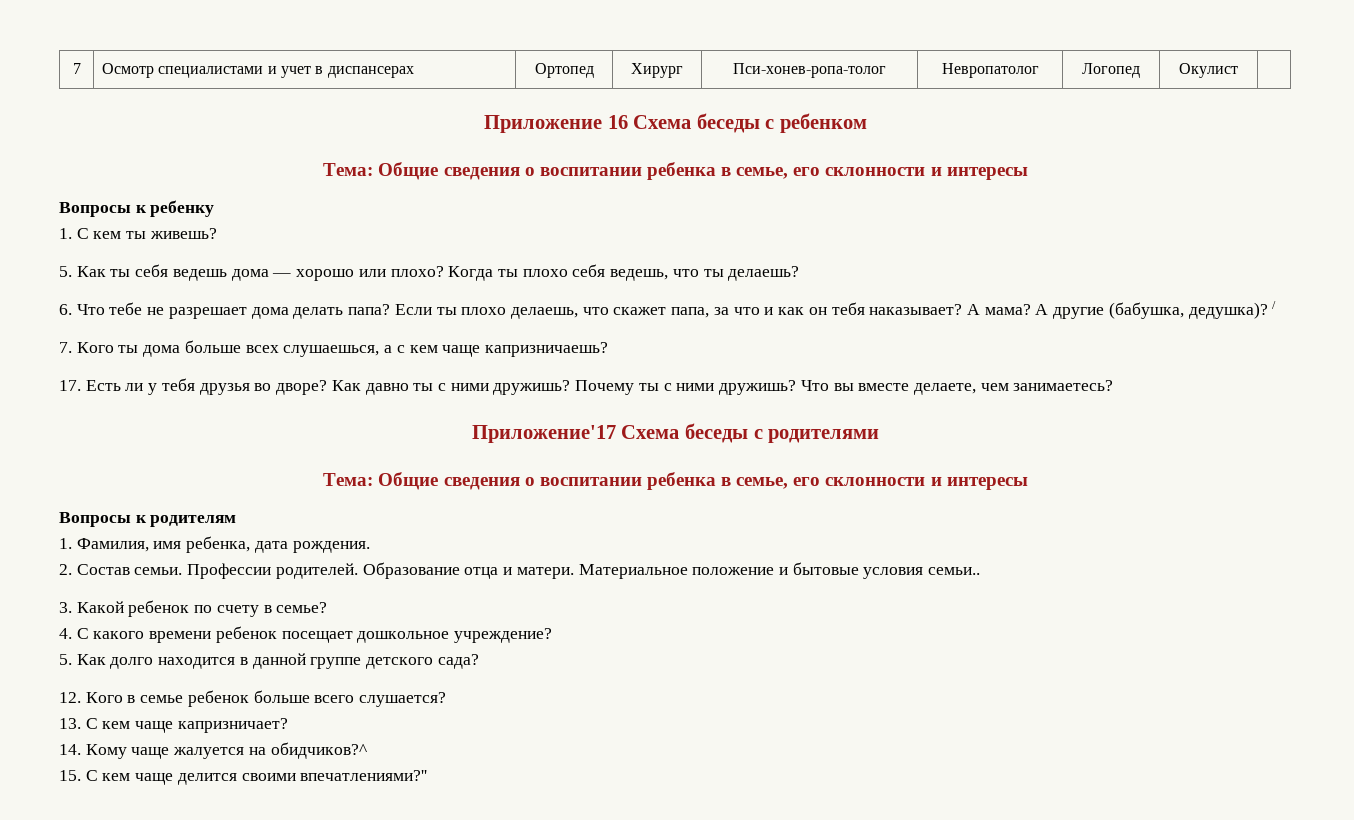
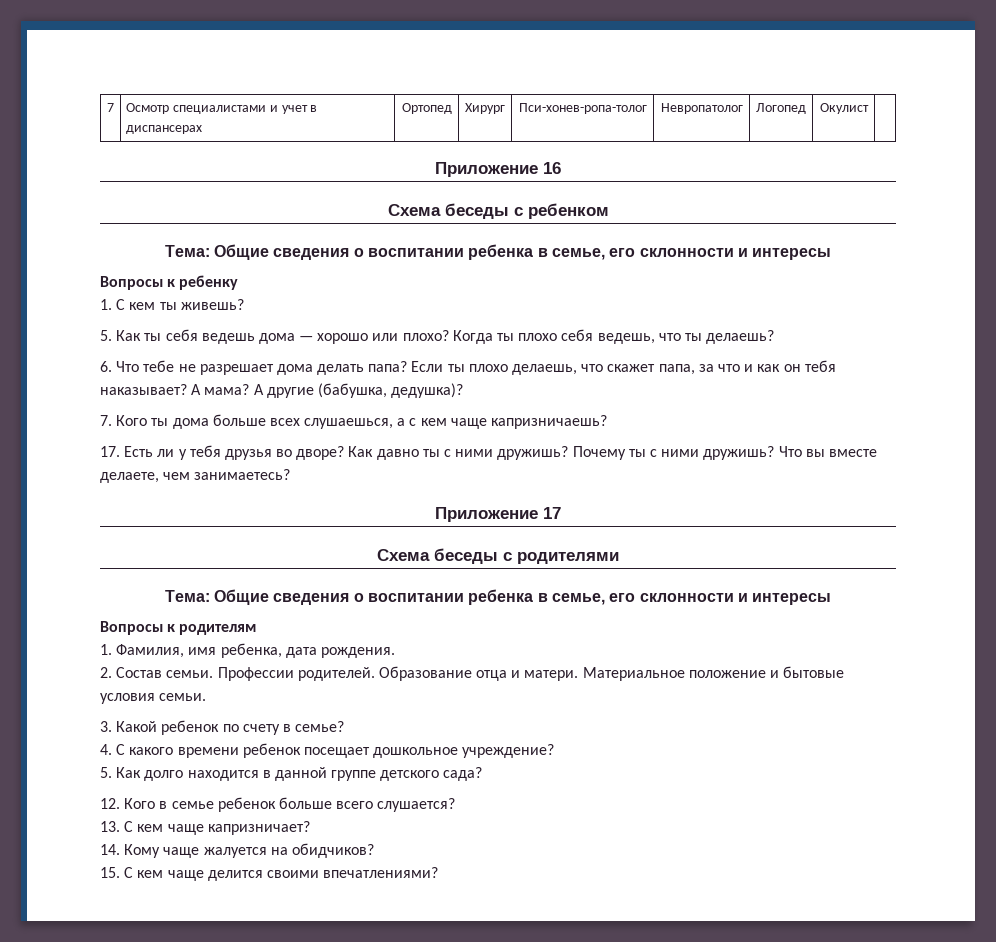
(628, 122) none -> (561, 168) //
[1272,301,1277,309] / -> (464, 390) none
[471,425,616,443] Приложение'17 -> [435,507,561,522] Приложение 17 //
[928,567,981,575] семьи.. -> [159,693,207,701] семьи.
[270,742,367,759] обидчиков?^ -> [291,843,374,858] обидчиков?
[300,770,428,781] впечатлениями?'' -> [323,867,439,878] впечатлениями?

